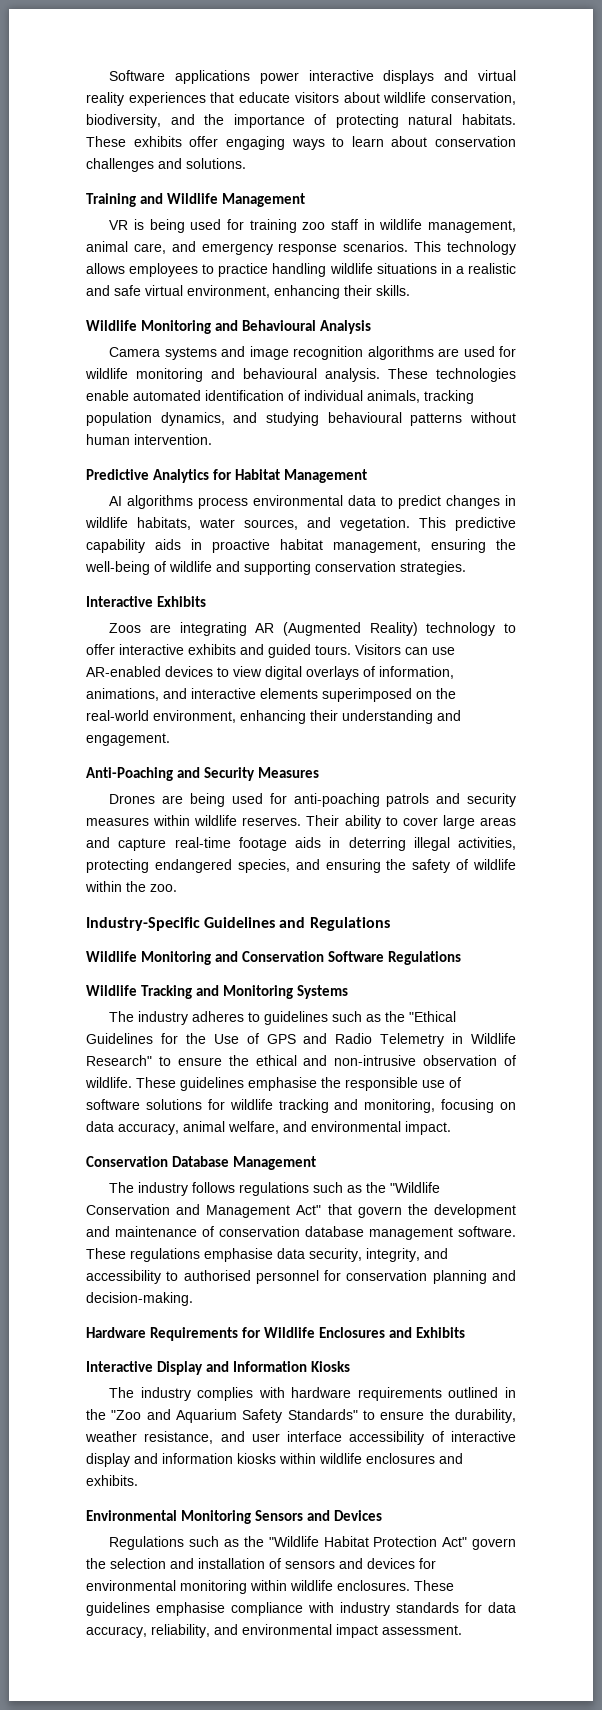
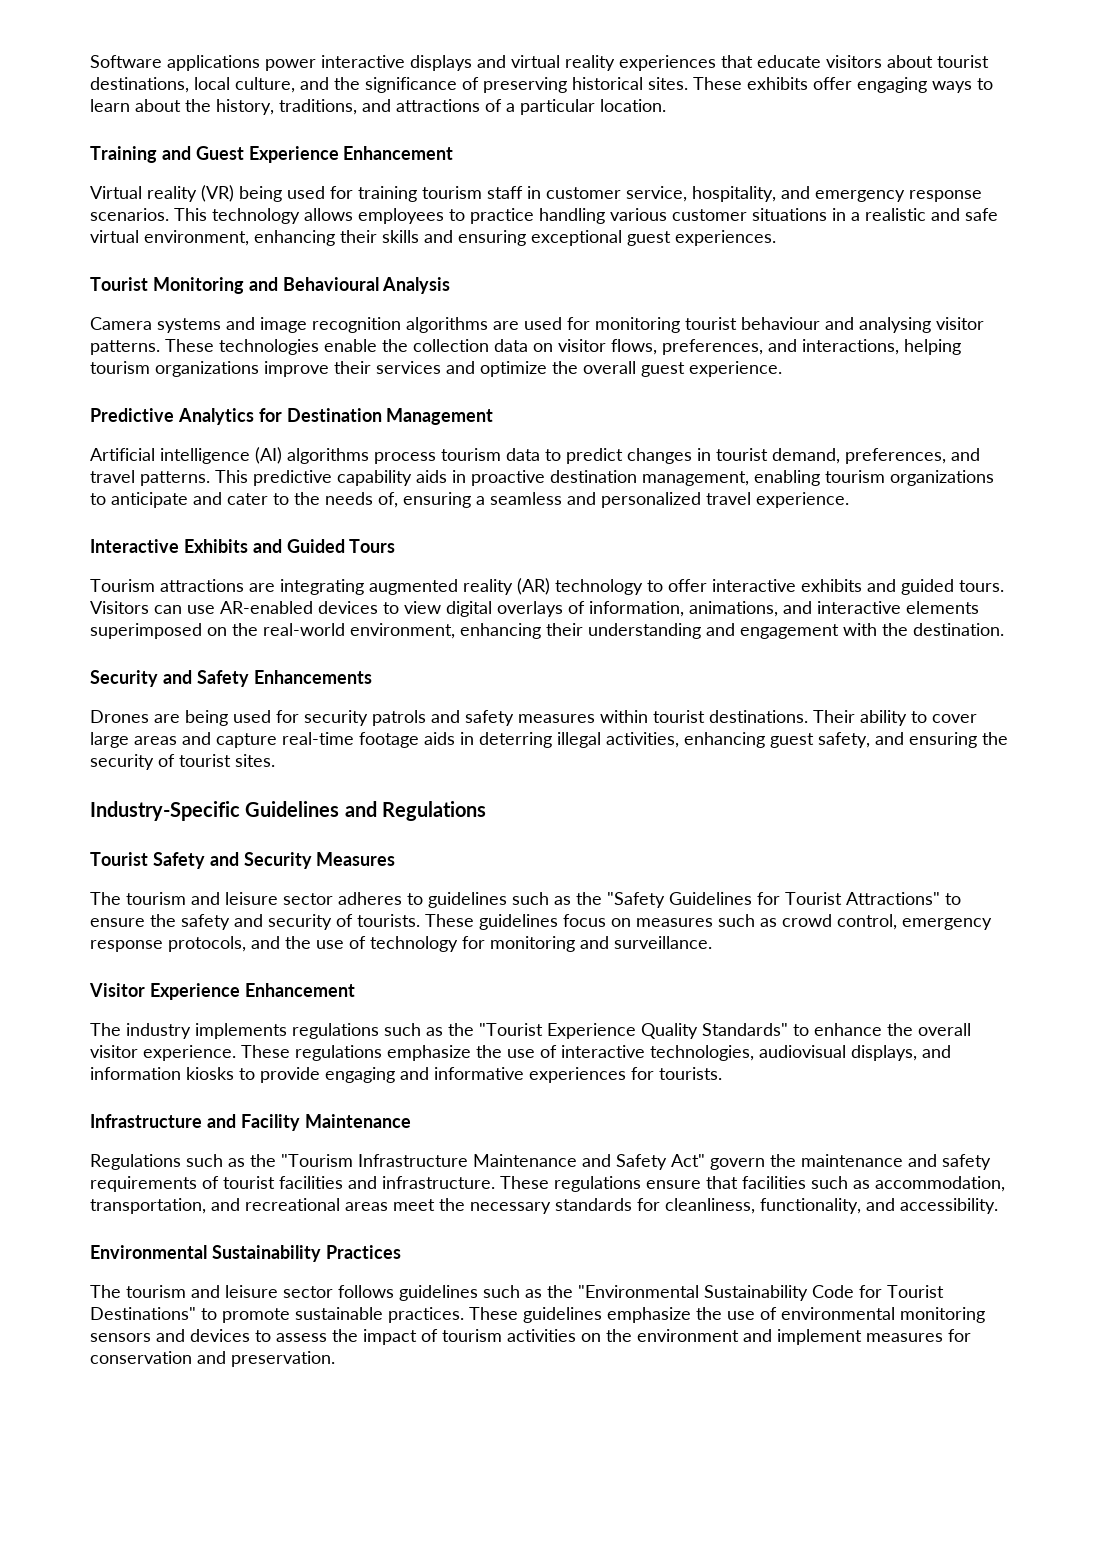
[383,92,516,105] [86,114,516,128] wildlife conservation, biodiversity, and the importance of protecting natural habitats. -> [937,55,989,68] [90,77,688,93] tourist destinations, local culture, and the significance of preserving historical sites.
[435,136,516,147] [86,158,246,172] [86,193,306,207] [109,219,145,230] conservation challenges and solutions. // Training and Wildlife Management // VR is -> [185,99,666,115] [90,146,454,163] [90,185,234,202] the history, traditions, and attractions of a particular location. // Training and Guest Experience Enhancement // Virtual reality (VR)
[302,222,326,230] zoo -> [422,186,482,199] tourism
[379,219,516,233] [86,241,166,254] wildlife management, animal care, -> [546,186,776,202] customer service, hospitality,
[329,263,373,274] wildlife -> [610,208,747,221] various customer
[376,285,410,296] [86,320,137,331] skills. // Wildlife -> [382,230,776,246] [90,277,148,291] skills and ensuring exceptional guest experiences. // Tourist
[85,368,516,382] [86,390,474,404] [86,412,516,426] [86,434,212,445] wildlife monitoring and behavioural analysis. These technologies enable automated identification of individual animals, tracking population dynamics, and studying behavioural patterns without human intervention. -> [595,317,984,333] [90,339,961,355] [90,361,782,377] monitoring tourist behaviour and analysing visitor patterns. These technologies enable the collection data on visitor flows, preferences, and interactions, helping tourism organizations improve their services and optimize the overall guest experience.
[235,469,368,483] [109,496,123,506] Habitat Management // AI -> [286,408,494,425] [90,447,282,464] Destination Management // Artificial intelligence (AI)
[253,495,344,506] environmental -> [441,448,501,461] tourism
[85,517,410,531] wildlife habitats, water sources, and vegetation. -> [716,448,980,464] [90,470,210,486] tourist demand, preferences, and travel patterns.
[280,539,516,553] [85,561,466,575] [86,596,207,607] [109,622,418,636] habitat management, ensuring the well-being of wildlife and supporting conservation strategies. // Interactive Exhibits // Zoos are integrating AR (Augmented Reality) -> [550,470,994,486] [90,492,849,508] [90,539,396,553] [90,578,550,595] destination management, enabling tourism organizations to anticipate and cater to the needs of, ensuring a seamless and personalized travel experience. // Interactive Exhibits and Guided Tours // Tourism attractions are integrating augmented reality (AR)
[86,733,170,746] [86,767,320,781] engagement. // Anti-Poaching and Security Measures -> [740,623,1004,639] [90,670,372,687] engagement with the destination. // Security and Safety Enhancements
[293,793,380,807] anti-poaching -> [304,710,368,726] security
[466,793,516,807] security -> [465,710,514,726] safety
[194,815,302,826] wildlife reserves. -> [653,710,808,723] tourist destinations.
[86,859,516,873] [85,881,177,892] [86,917,390,931] [86,951,462,965] [86,985,349,999] [109,1011,189,1025] protecting endangered species, and ensuring the safety of wildlife within the zoo. // Industry-Specific Guidelines and Regulations // Wildlife Monitoring and Conservation Software Regulations // Wildlife Tracking and Monitoring Systems // The industry -> [684,732,1008,748] [90,754,275,770] [90,801,487,821] [90,852,396,869] [90,892,333,905] enhancing guest safety, and ensuring the security of tourist sites. // Industry-Specific Guidelines and Regulations // Tourist Safety and Security Measures // The tourism and leisure sector
[409,1011,457,1022] "Ethical -> [607,892,665,908] "Safety
[185,1033,516,1047] [86,1055,516,1066] [85,1077,461,1091] [86,1099,516,1113] [86,1121,451,1135] [86,1156,317,1170] [109,1182,236,1196] the Use of GPS and Radio Telemetry in Wildlife Research" to ensure the ethical and non-intrusive observation of wildlife. These guidelines emphasise the responsible use of software solutions for wildlife tracking and monitoring, focusing on data accuracy, animal welfare, and environmental impact. // Conservation Database Management // The industry follows -> [785,892,961,905] [90,914,992,930] [90,936,712,952] [89,983,355,1000] [90,1023,287,1039] Tourist Attractions" to ensure the safety and security of tourists. These guidelines focus on measures such as crowd control, emergency response protocols, and the use of technology for monitoring and surveillance. // Visitor Experience Enhancement // The industry implements
[390,1182,441,1193] [86,1204,516,1218] [86,1226,516,1240] [86,1248,448,1262] [86,1270,516,1284] [86,1292,193,1306] [86,1327,466,1341] [86,1361,351,1375] [109,1387,516,1401] [86,1409,516,1423] [85,1431,516,1445] [86,1453,463,1467] [86,1475,138,1486] [86,1510,383,1524] [109,1536,516,1550] [86,1558,436,1569] [86,1580,454,1594] [86,1602,516,1616] [86,1624,462,1638] "Wildlife Conservation and Management Act" that govern the development and maintenance of conservation database management software. These regulations emphasise data security, integrity, and accessibility to authorised personnel for conservation planning and decision-making. // Hardware Requirements for Wildlife Enclosures and Exhibits // Interactive Display and Information Kiosks // The industry complies with hardware requirements outlined in the "Zoo and Aquarium Safety Standards" to ensure the durability, weather resistance, and user interface accessibility of interactive display and information kiosks within wildlife enclosures and exhibits. // Environmental Monitoring Sensors and Devices // Regulations such as the "Wildlife Habitat Protection Act" govern the selection and installation of sensors and devices for environmental monitoring within wildlife enclosures. These guidelines emphasise compliance with industry standards for data accuracy, reliability, and environmental impact assessment. -> [479,1023,971,1039] [90,1045,951,1061] [90,1067,722,1083] [90,1114,411,1131] [90,1154,991,1170] [90,1176,1005,1192] [90,1198,998,1214] [90,1245,401,1262] [90,1285,944,1301] [90,1307,985,1323] [90,1329,971,1345] [90,1351,335,1367] "Tourist Experience Quality Standards" to enhance the overall visitor experience. These regulations emphasize the use of interactive technologies, audiovisual displays, and information kiosks to provide engaging and informative experiences for tourists. // Infrastructure and Facility Maintenance // Regulations such as the "Tourism Infrastructure Maintenance and Safety Act" govern the maintenance and safety requirements of tourist facilities and infrastructure. These regulations ensure that facilities such as accommodation, transportation, and recreational areas meet the necessary standards for cleanliness, functionality, and accessibility. // Environmental Sustainability Practices // The tourism and leisure sector follows guidelines such as the "Environmental Sustainability Code for Tourist Destinations" to promote sustainable practices. These guidelines emphasize the use of environmental monitoring sensors and devices to assess the impact of tourism activities on the environment and implement measures for conservation and preservation.

